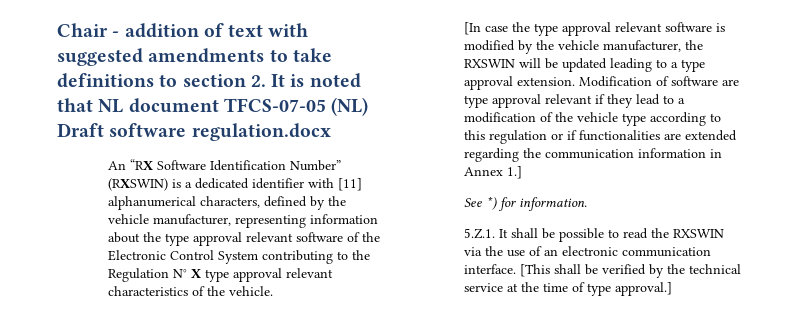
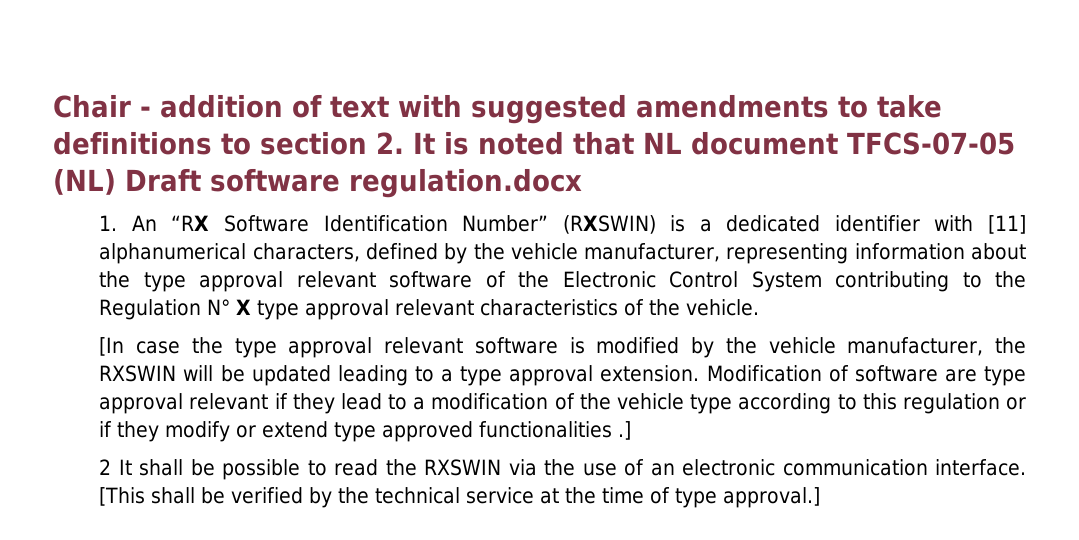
(331, 132) none -> [99,215,118,231] 1.
[578,130,737,141] [463,148,722,162] [463,166,522,179] [463,196,587,211] [463,228,495,239] functionalities are extended regarding the communication information in Annex 1.] // See *) for information. // 5.Z.1. -> [117,421,632,442] [99,459,112,475] they modify or extend type approved functionalities .] // 2

